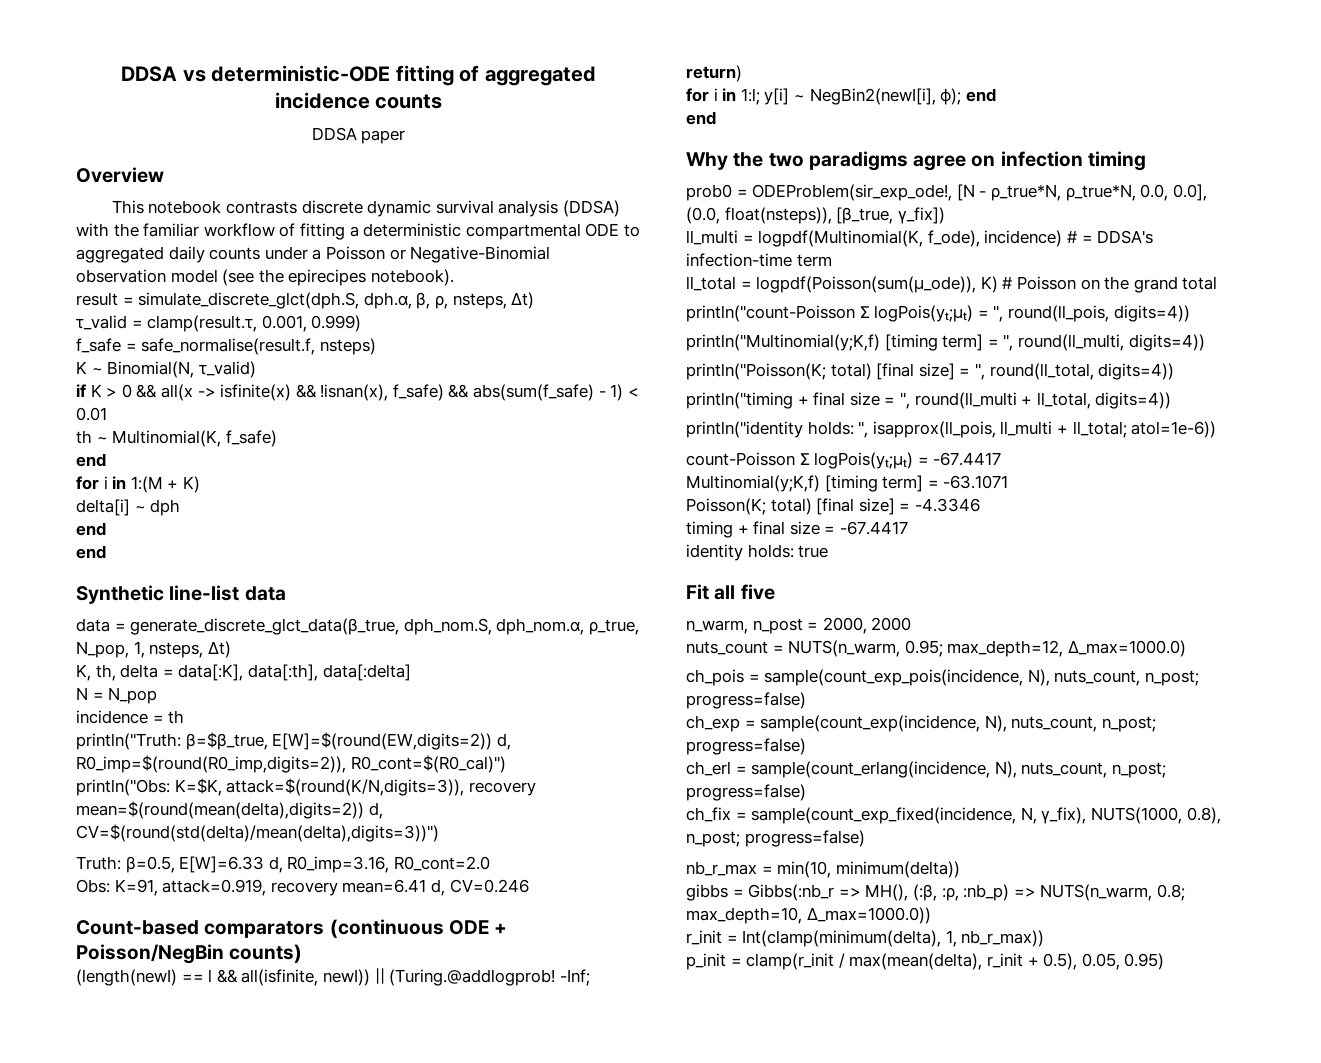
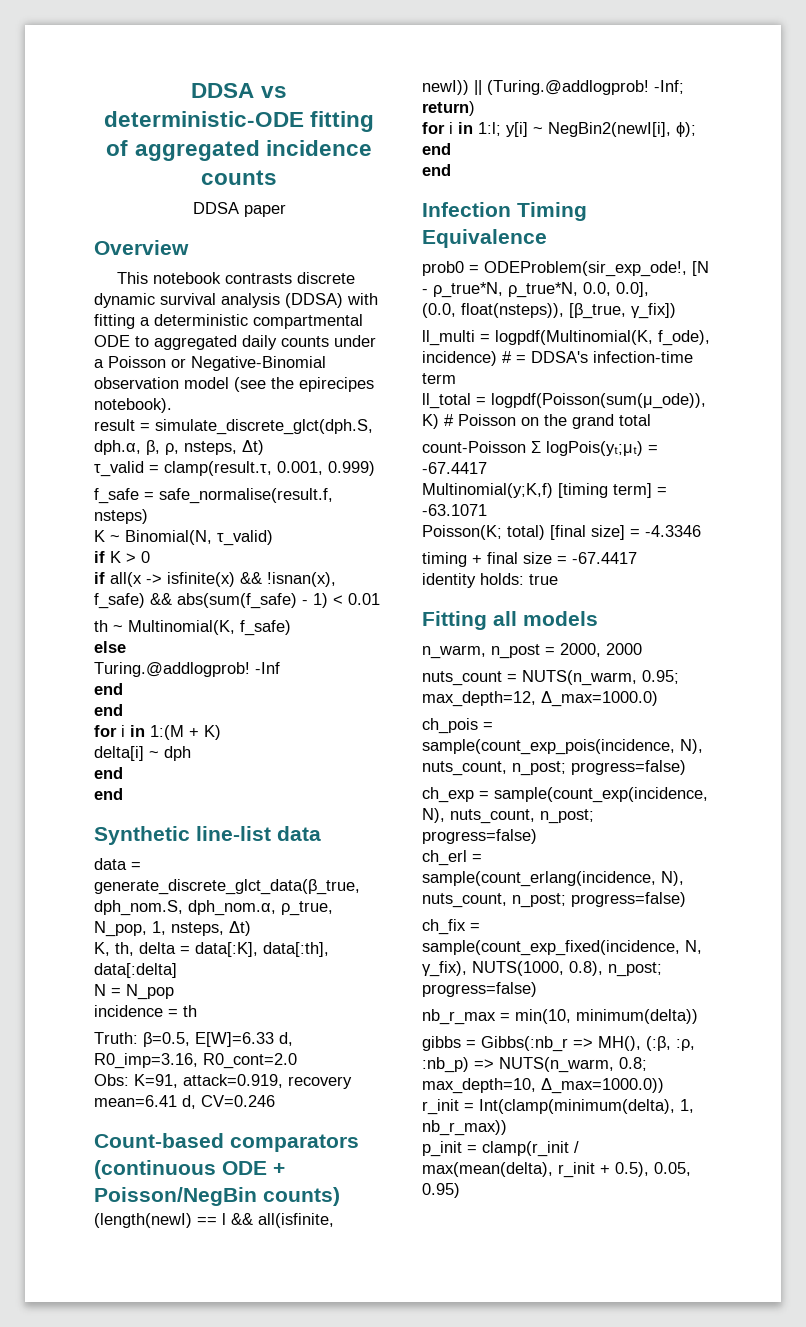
[113,223,296,237] the familiar workflow of -> (378, 299) none
[136,384,158,398] && -> [94,572,105,584] // if
(277, 438) none -> [94,641,126,653] [94,662,280,677] [94,683,123,695] // else // Turing.@addlogprob! -Inf // end
[76,732,511,750] [76,755,506,773] [76,778,536,796] [76,801,383,819] [76,824,439,842] // println("Truth: β=$β_true, E[W]=$(round(EW,digits=2)) d, R0_imp=$(round(R0_imp,digits=2)), R0_cont=$(R0_cal)") // println("Obs: K=$K, attack=$(round(K/N,digits=3)), recovery mean=$(round(mean(delta),digits=2)) d, CV=$(round(std(delta)/mean(delta),digits=3))") -> (197, 1011) none
[686,151,1146,171] Why the two paradigms agree on infection timing -> [422,202,587,221] [422,229,547,248] Infection Timing Equivalence
[686,305,1190,322] [686,334,1205,351] [686,363,1175,380] [686,392,1172,409] [686,421,1217,438] // println("count-Poisson Σ logPois(yₜ;μₜ) = ", round(ll_pois, digits=4)) // println("Multinomial(y;K,f) [timing term] = ", round(ll_multi, digits=4)) // println("Poisson(K; total) [final size] = ", round(ll_total, digits=4)) // println("timing + final size = ", round(ll_multi + ll_total, digits=4)) // println("identity holds: ", isapprox(ll_pois, ll_multi + ll_total; atol=1e-6)) -> (651, 420) none
[686,584,775,600] Fit all five -> [422,611,598,630] Fitting all models

